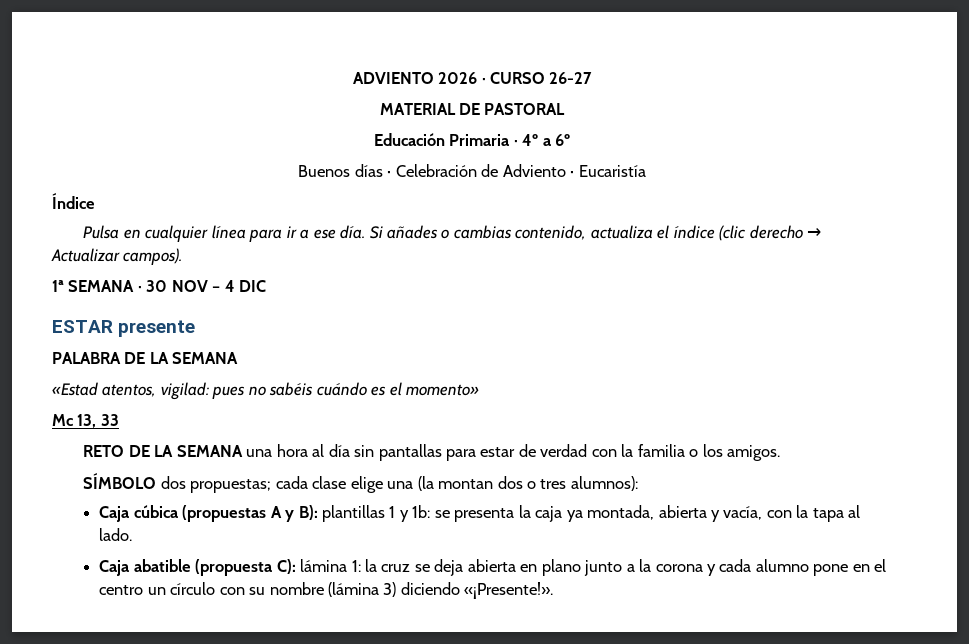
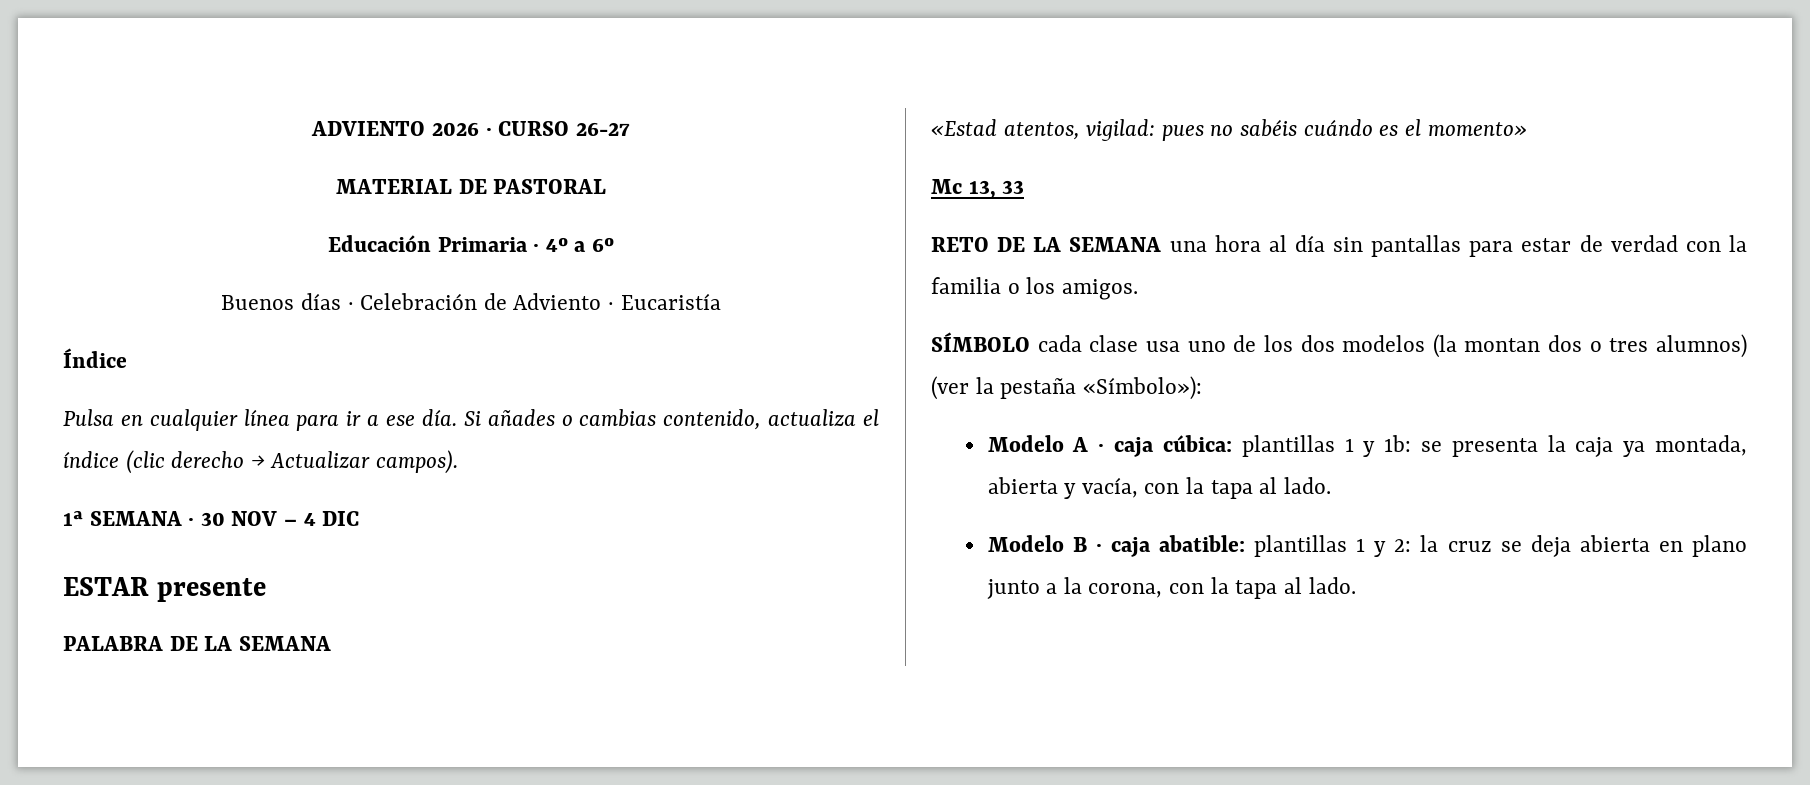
[160,476,414,493] dos propuestas; cada clase elige una -> [1037,335,1426,352] cada clase usa uno de los dos modelos
[570,476,638,491] [99,505,318,522] alumnos): // Caja cúbica (propuestas A y B): -> [1656,334,1747,358] [931,376,1202,400] [987,435,1232,457] alumnos) (ver la pestaña «Símbolo»): // Modelo A · caja cúbica:
[99,559,361,576] Caja abatible (propuesta C): lámina 1: -> [987,535,1412,557] Modelo B · caja abatible: plantillas 1 y 2:
[655,559,887,576] [99,582,554,599] corona y cada alumno pone en el centro un círculo con su nombre (lámina 3) diciendo «¡Presente!». -> [1088,577,1356,599] corona, con la tapa al lado.

